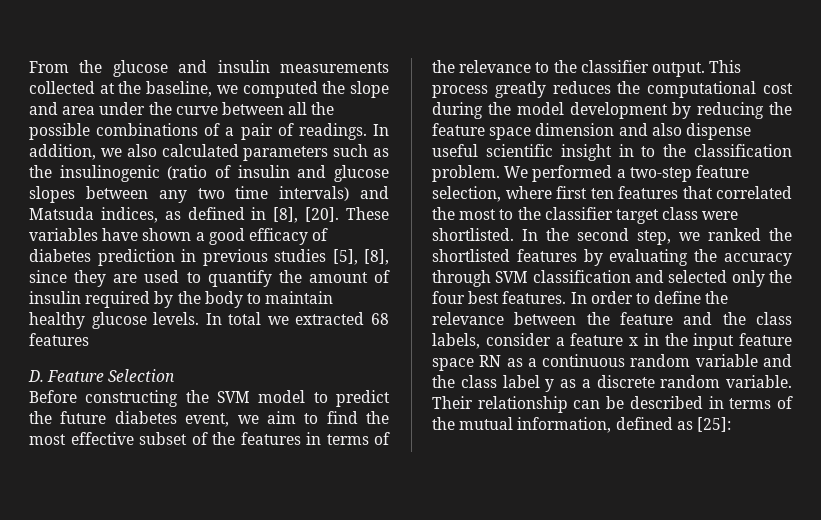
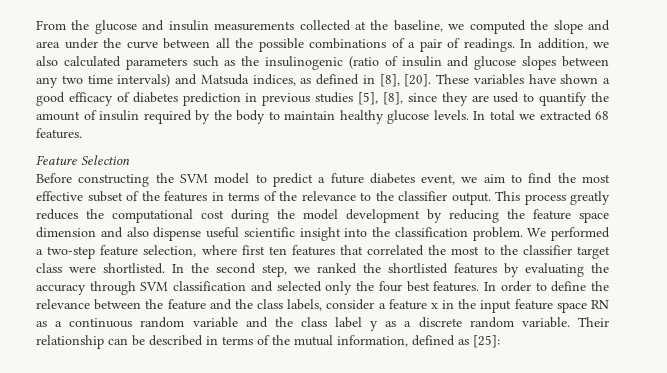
[29,333,89,346] [28,370,44,382] features // D. -> [36,128,82,139] features. //
[29,411,52,424] the -> [318,177,326,183] a
[618,144,656,157] in to -> [344,228,368,237] into

